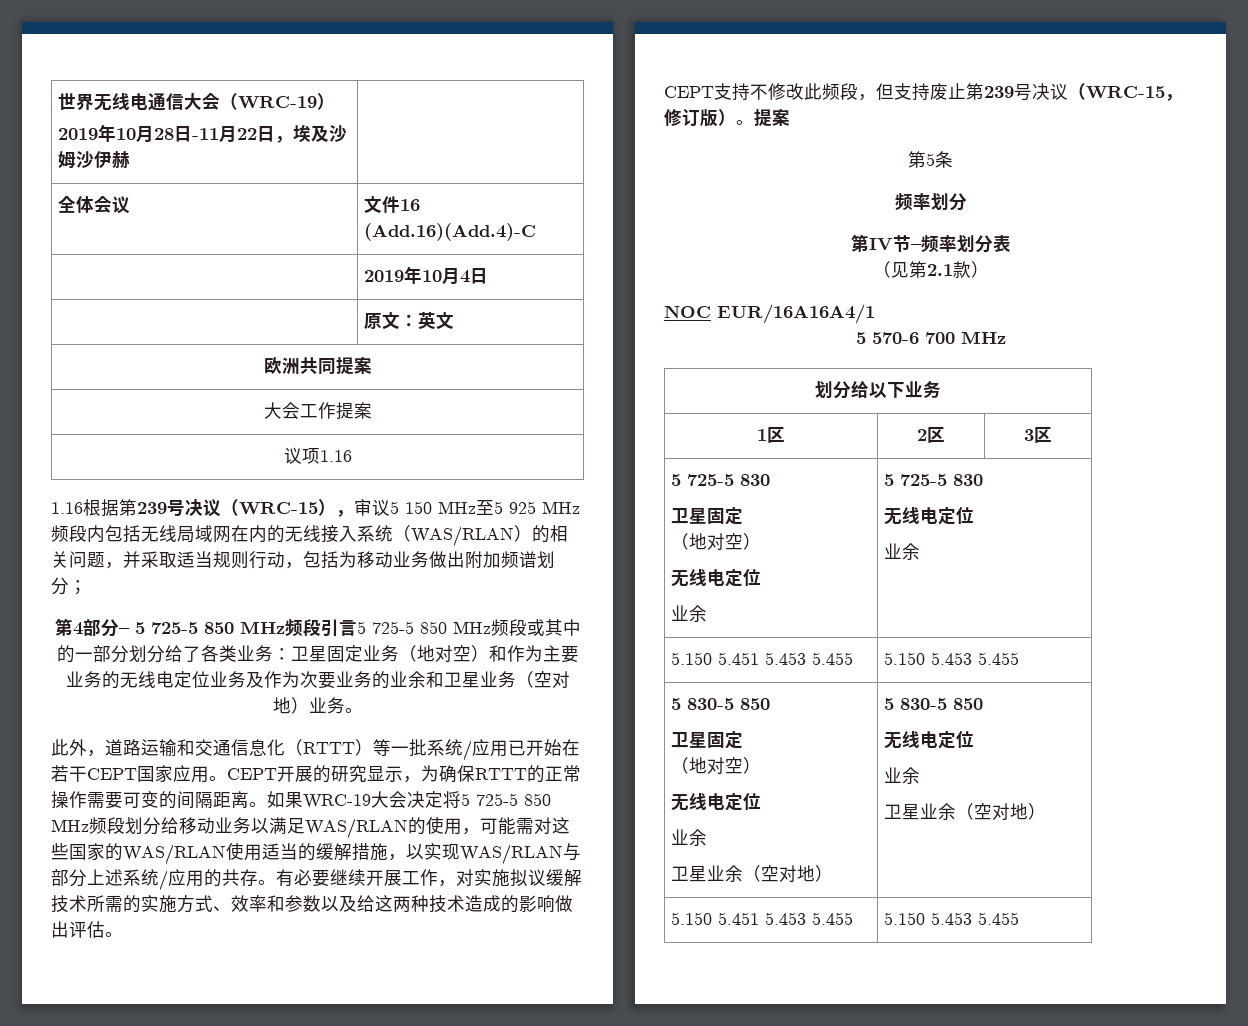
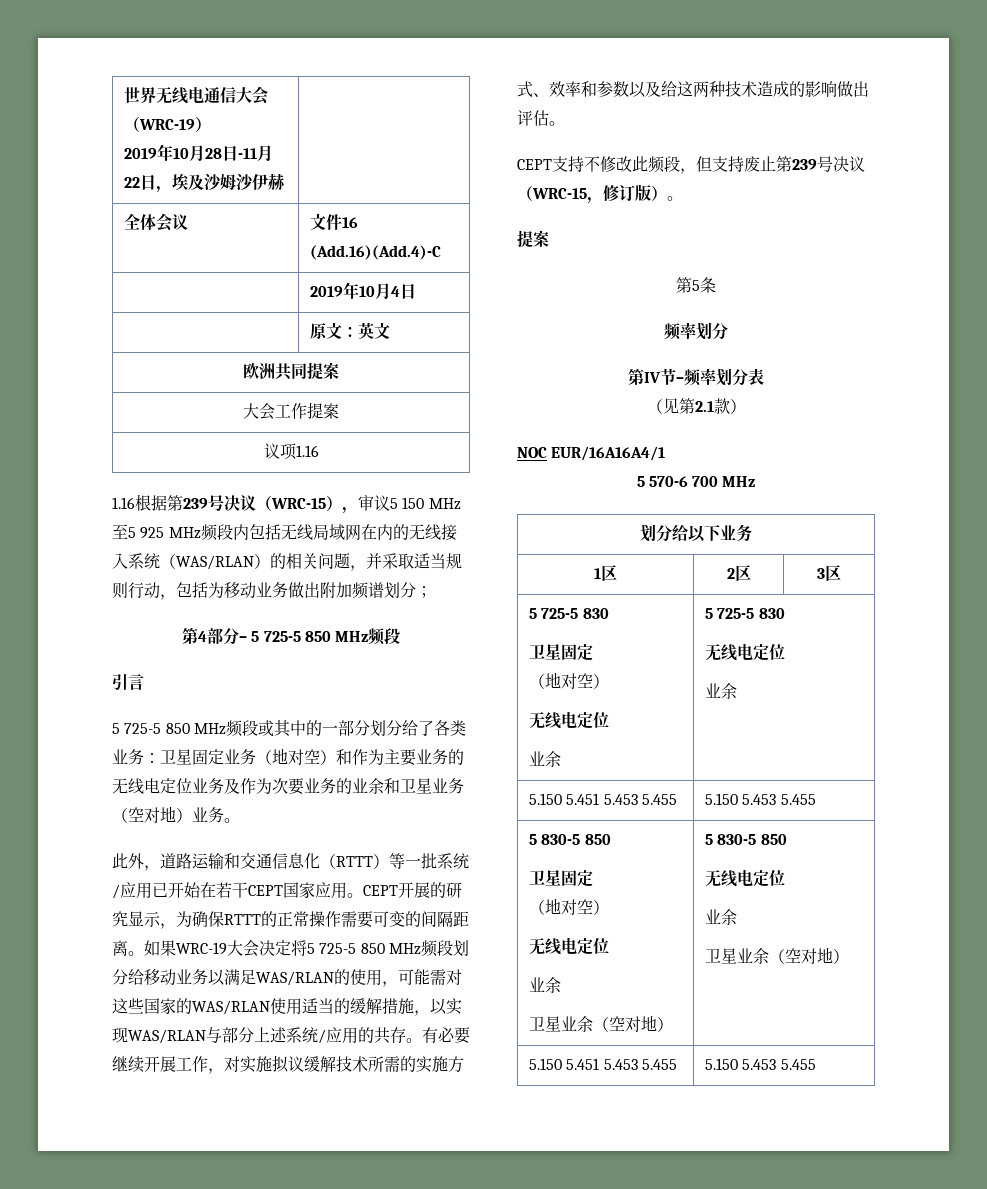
(321, 627) none -> (401, 636) //
(357, 628) none -> (144, 682) //
(754, 122) none -> (683, 198) //

